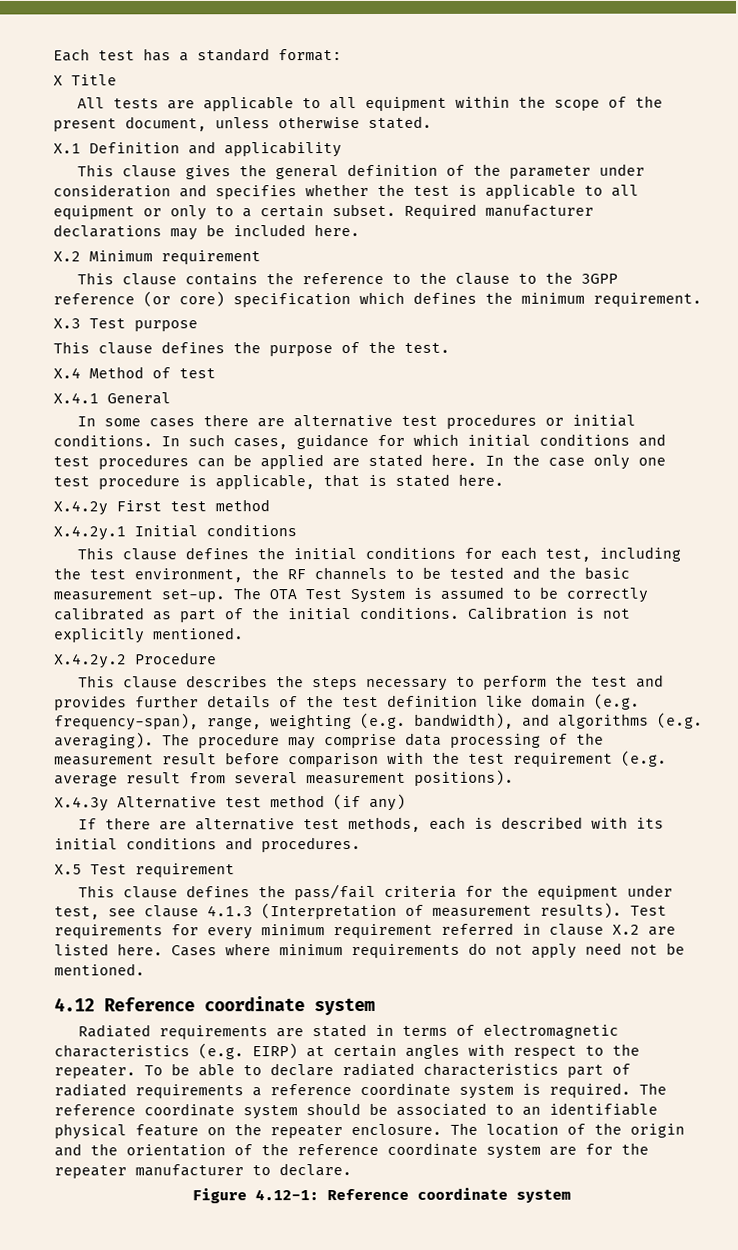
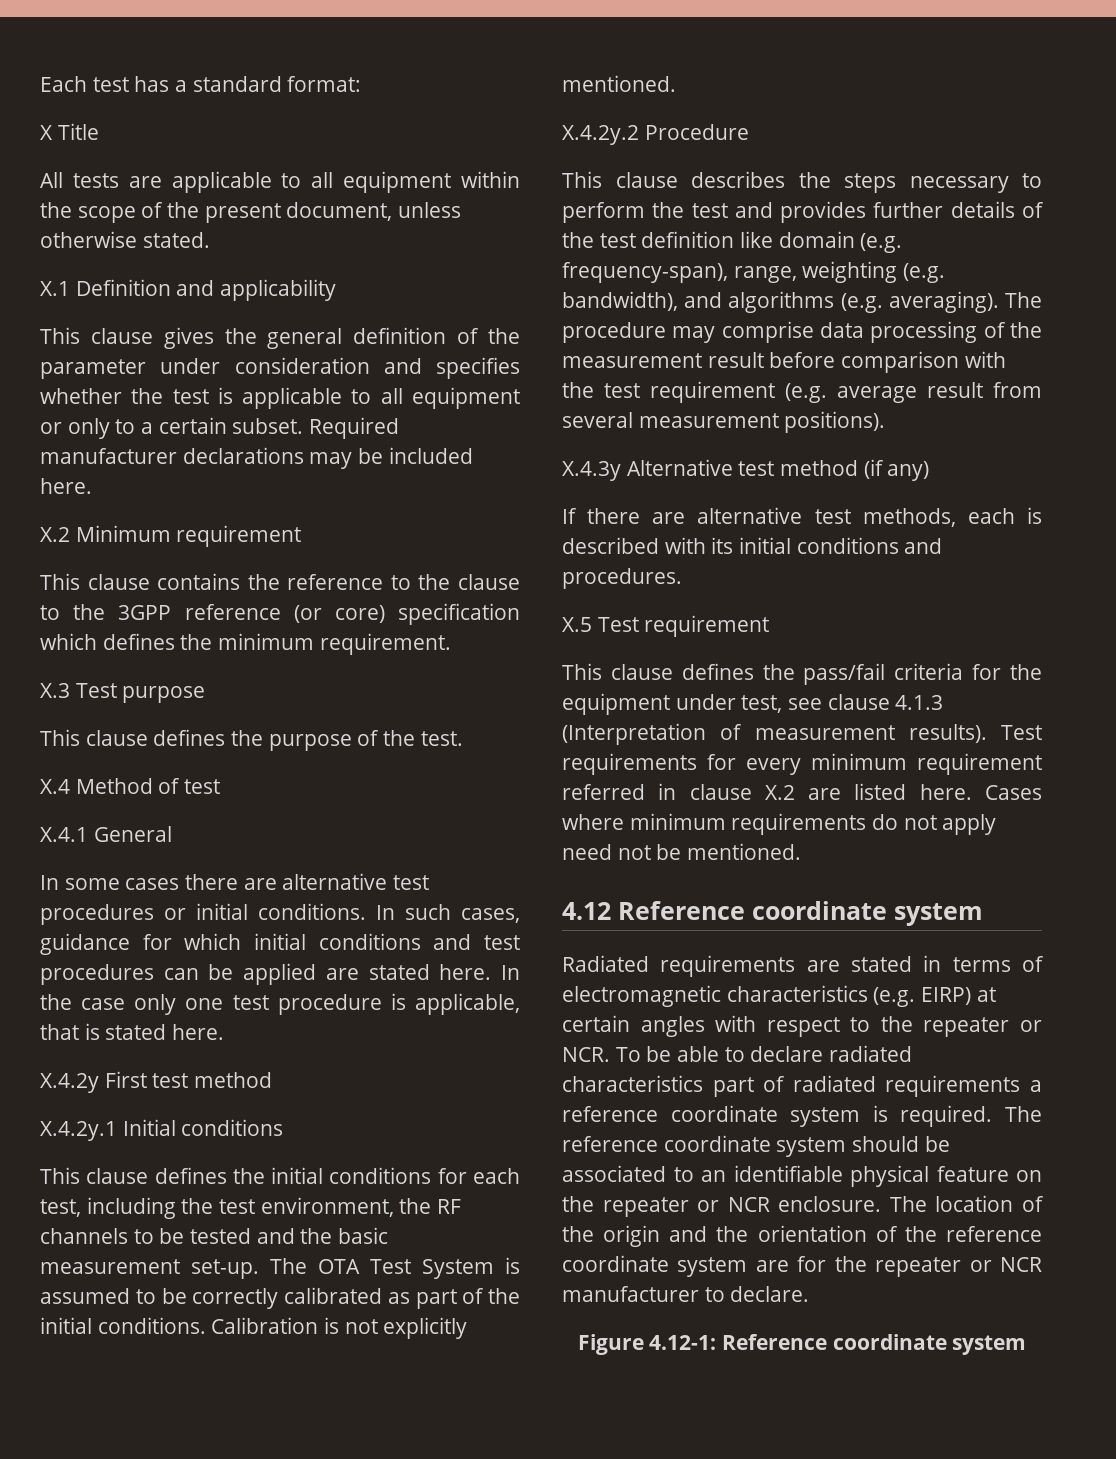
[54,1065,136,1079] repeater. -> [923,1017,1042,1037] [562,1047,610,1062] repeater or NCR.
(343, 1132) none -> [697,1197,770,1212] or NCR
(127, 1172) none -> [969,1257,1042,1272] or NCR

